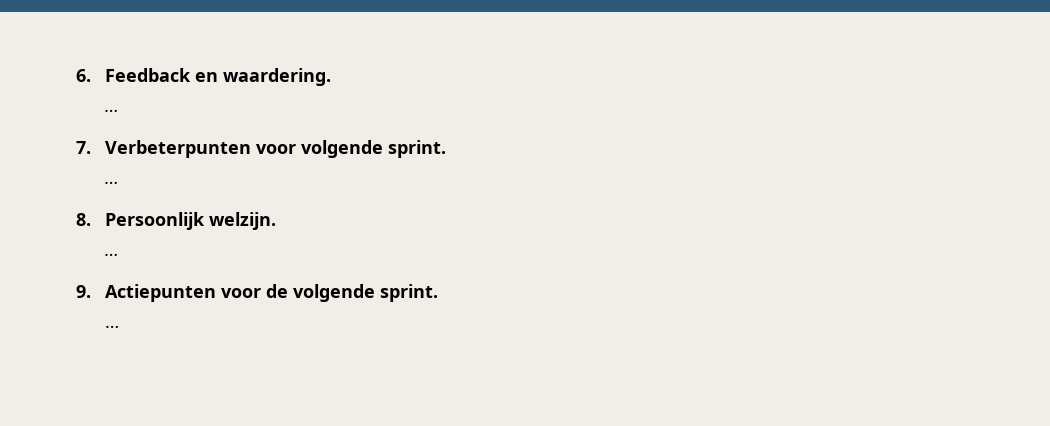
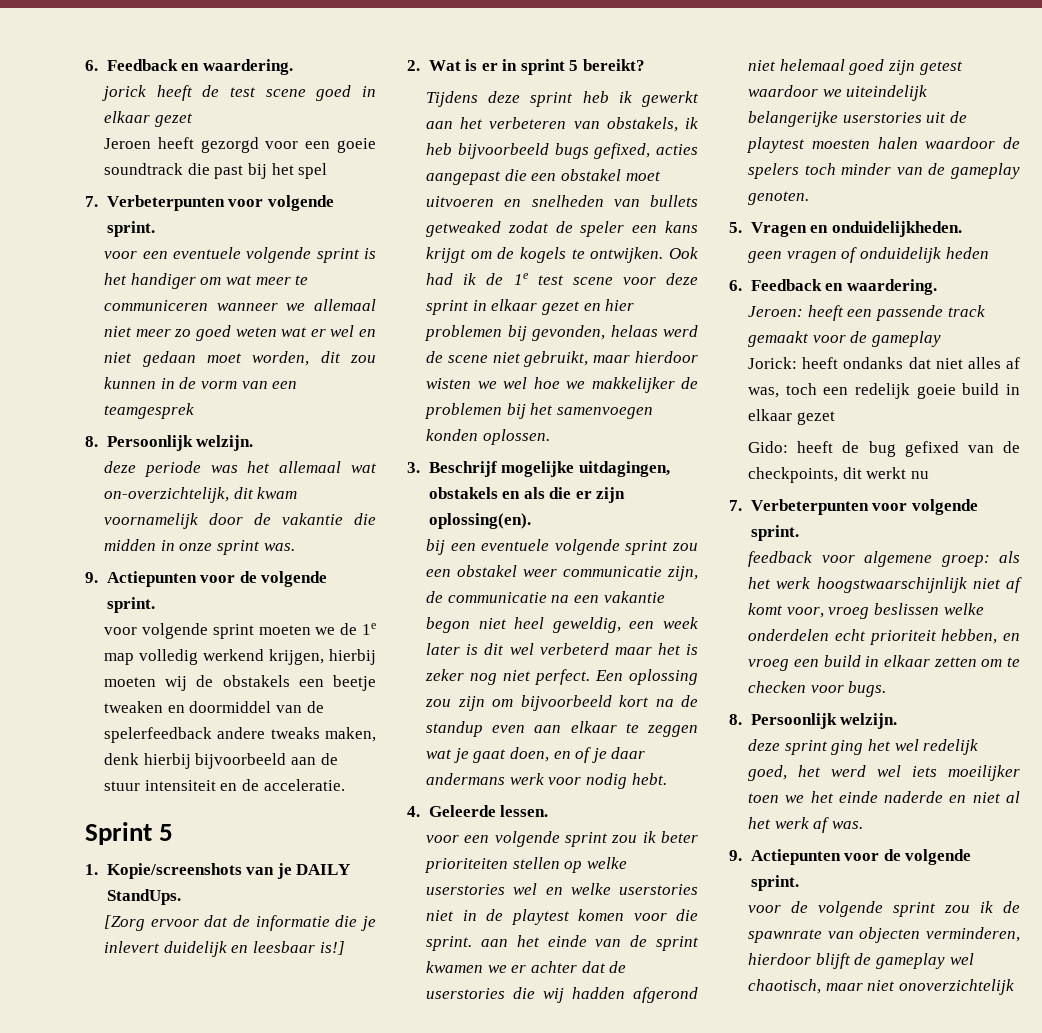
[76,68,331,86] [104,109,119,112] [76,140,446,158] [104,181,119,184] [76,212,276,230] [104,253,119,256] [76,284,438,302] [104,325,119,328] 6. Feedback en waardering. // … // 7. Verbeterpunten voor volgende sprint. // … // 8. Persoonlijk welzijn. // … // 9. Actiepunten voor de volgende sprint. // … -> [85,59,293,75] [102,85,376,101] [104,111,193,127] [104,137,376,153] [104,163,328,179] [85,195,334,211] [106,221,155,237] [104,247,377,263] [104,273,309,289] [104,299,377,311] [104,325,377,341] [104,351,377,367] [104,377,298,389] [104,403,195,419] [85,435,254,451] [104,461,377,477] [104,487,298,503] [104,513,376,529] [104,539,295,555] [85,571,328,587] [106,597,155,613] [104,623,377,639] [104,649,376,665] [104,675,376,691] [104,701,324,713] [104,727,377,743] [104,753,338,769] [104,779,345,791] [85,822,174,845] [85,863,351,879] [106,889,181,905] [104,915,376,931] [104,941,345,957] [407,59,646,75] [426,91,699,107] [426,117,698,132] [426,143,698,159] [426,169,661,185] [426,195,698,207] [426,221,698,237] [426,247,698,263] [426,273,698,285] [426,299,635,315] [425,325,698,341] [426,351,698,367] [426,377,698,393] [425,403,653,419] [426,429,550,445] [407,461,670,477] [428,487,626,503] [428,513,531,529] [426,539,698,555] [426,565,698,581] [426,591,665,603] [426,617,698,633] [426,643,698,655] [425,669,698,685] [425,695,698,711] [426,721,698,737] [426,747,646,763] [426,773,667,789] [407,805,549,817] [426,831,698,847] [425,857,627,873] [426,883,698,895] [426,909,698,925] [426,935,699,951] [426,961,627,973] [426,987,698,1003] [748,59,963,75] [748,85,928,101] [748,111,967,127] [747,137,1020,153] [748,163,1020,179] [748,191,810,205] [729,221,962,237] [748,247,989,263] [729,279,937,295] [748,305,985,321] [748,331,941,347] [748,357,1020,369] [748,383,1020,399] [748,409,835,425] [748,441,1020,457] [748,467,929,483] [729,499,978,515] [750,525,799,541] [748,551,1020,567] [748,577,1022,593] [748,603,984,619] [748,629,1020,645] [748,655,1020,671] [748,681,887,697] [729,713,898,729] [748,739,979,755] [748,765,1020,781] [748,791,1020,803] [748,817,863,833] [729,849,972,865] [750,875,799,891] [748,901,1020,917] [748,927,1020,943] [748,953,974,969] [748,979,1014,995] 6. Feedback en waardering. // jorick heeft de test scene goed in elkaar gezet // Jeroen heeft gezorgd voor een goeie soundtrack die past bij het spel // 7. Verbeterpunten voor volgende sprint. // voor een eventuele volgende sprint is het handiger om wat meer te communiceren wanneer we allemaal niet meer zo goed weten wat er wel en niet gedaan moet worden, dit zou kunnen in de vorm van een teamgesprek // 8. Persoonlijk welzijn. // deze periode was het allemaal wat on-overzichtelijk, dit kwam voornamelijk door de vakantie die midden in onze sprint was. // 9. Actiepunten voor de volgende sprint. // voor volgende sprint moeten we de 1e map volledig werkend krijgen, hierbij moeten wij de obstakels een beetje tweaken en doormiddel van de spelerfeedback andere tweaks maken, denk hierbij bijvoorbeeld aan de stuur intensiteit en de acceleratie. // Sprint 5 // 1. Kopie/screenshots van je DAILY StandUps. // [Zorg ervoor dat de informatie die je inlevert duidelijk en leesbaar is!] // 2. Wat is er in sprint 5 bereikt? // Tijdens deze sprint heb ik gewerkt aan het verbeteren van obstakels, ik heb bijvoorbeeld bugs gefixed, acties aangepast die een obstakel moet uitvoeren en snelheden van bullets getweaked zodat de speler een kans krijgt om de kogels te ontwijken. Ook had ik de 1e test scene voor deze sprint in elkaar gezet en hier problemen bij gevonden, helaas werd de scene niet gebruikt, maar hierdoor wisten we wel hoe we makkelijker de problemen bij het samenvoegen konden oplossen. // 3. Beschrijf mogelijke uitdagingen, obstakels en als die er zijn oplossing(en). // bij een eventuele volgende sprint zou een obstakel weer communicatie zijn, de communicatie na een vakantie begon niet heel geweldig, een week later is dit wel verbeterd maar het is zeker nog niet perfect. Een oplossing zou zijn om bijvoorbeeld kort na de standup even aan elkaar te zeggen wat je gaat doen, en of je daar andermans werk voor nodig hebt. // 4. Geleerde lessen. // voor een volgende sprint zou ik beter prioriteiten stellen op welke userstories wel en welke userstories niet in de playtest komen voor die sprint. aan het einde van de sprint kwamen we er achter dat de userstories die wij hadden afgerond niet helemaal goed zijn getest waardoor we uiteindelijk belangerijke userstories uit de playtest moesten halen waardoor de spelers toch minder van de gameplay genoten. // 5. Vragen en onduidelijkheden. // geen vragen of onduidelijk heden // 6. Feedback en waardering. // Jeroen: heeft een passende track gemaakt voor de gameplay // Jorick: heeft ondanks dat niet alles af was, toch een redelijk goeie build in elkaar gezet // Gido: heeft de bug gefixed van de checkpoints, dit werkt nu // 7. Verbeterpunten voor volgende sprint. // feedback voor algemene groep: als het werk hoogstwaarschijnlijk niet af komt voor, vroeg beslissen welke onderdelen echt prioriteit hebben, en vroeg een build in elkaar zetten om te checken voor bugs. // 8. Persoonlijk welzijn. // deze sprint ging het wel redelijk goed, het werd wel iets moeilijker toen we het einde naderde en niet al het werk af was. // 9. Actiepunten voor de volgende sprint. // voor de volgende sprint zou ik de spawnrate van objecten verminderen, hierdoor blijft de gameplay wel chaotisch, maar niet onoverzichtelijk

